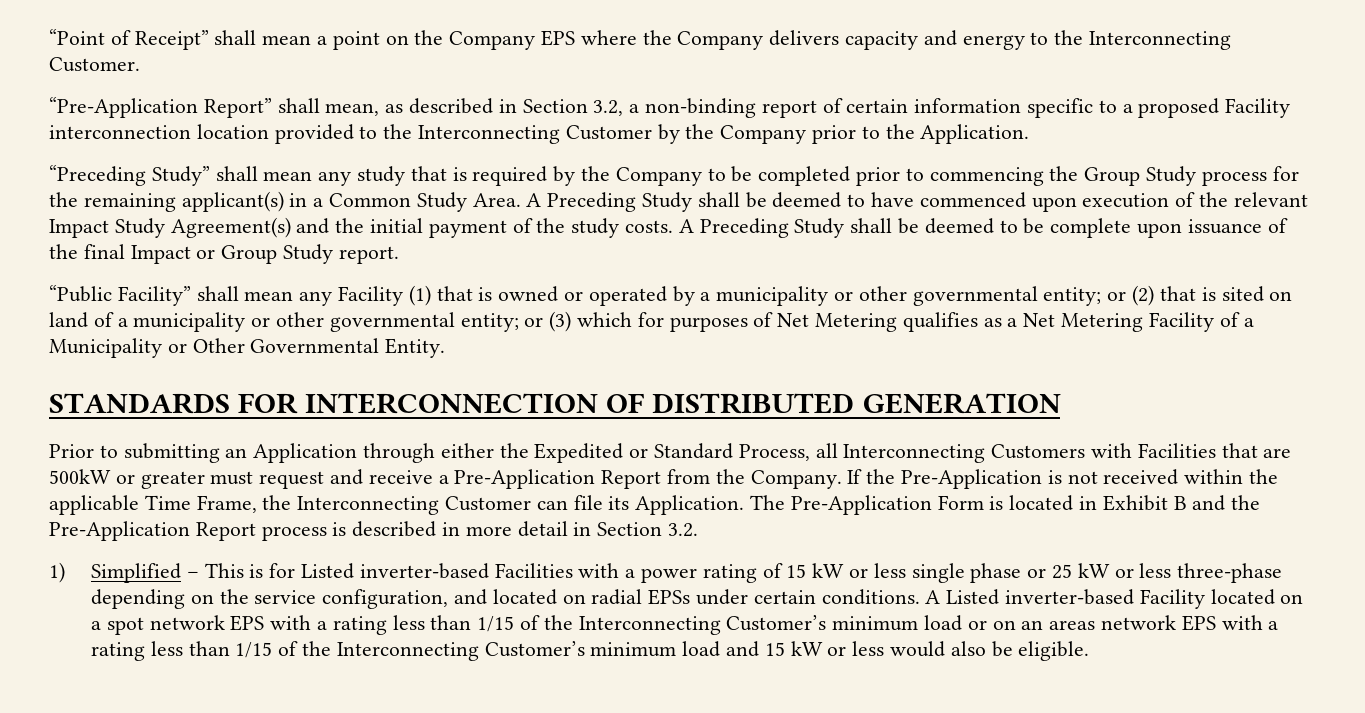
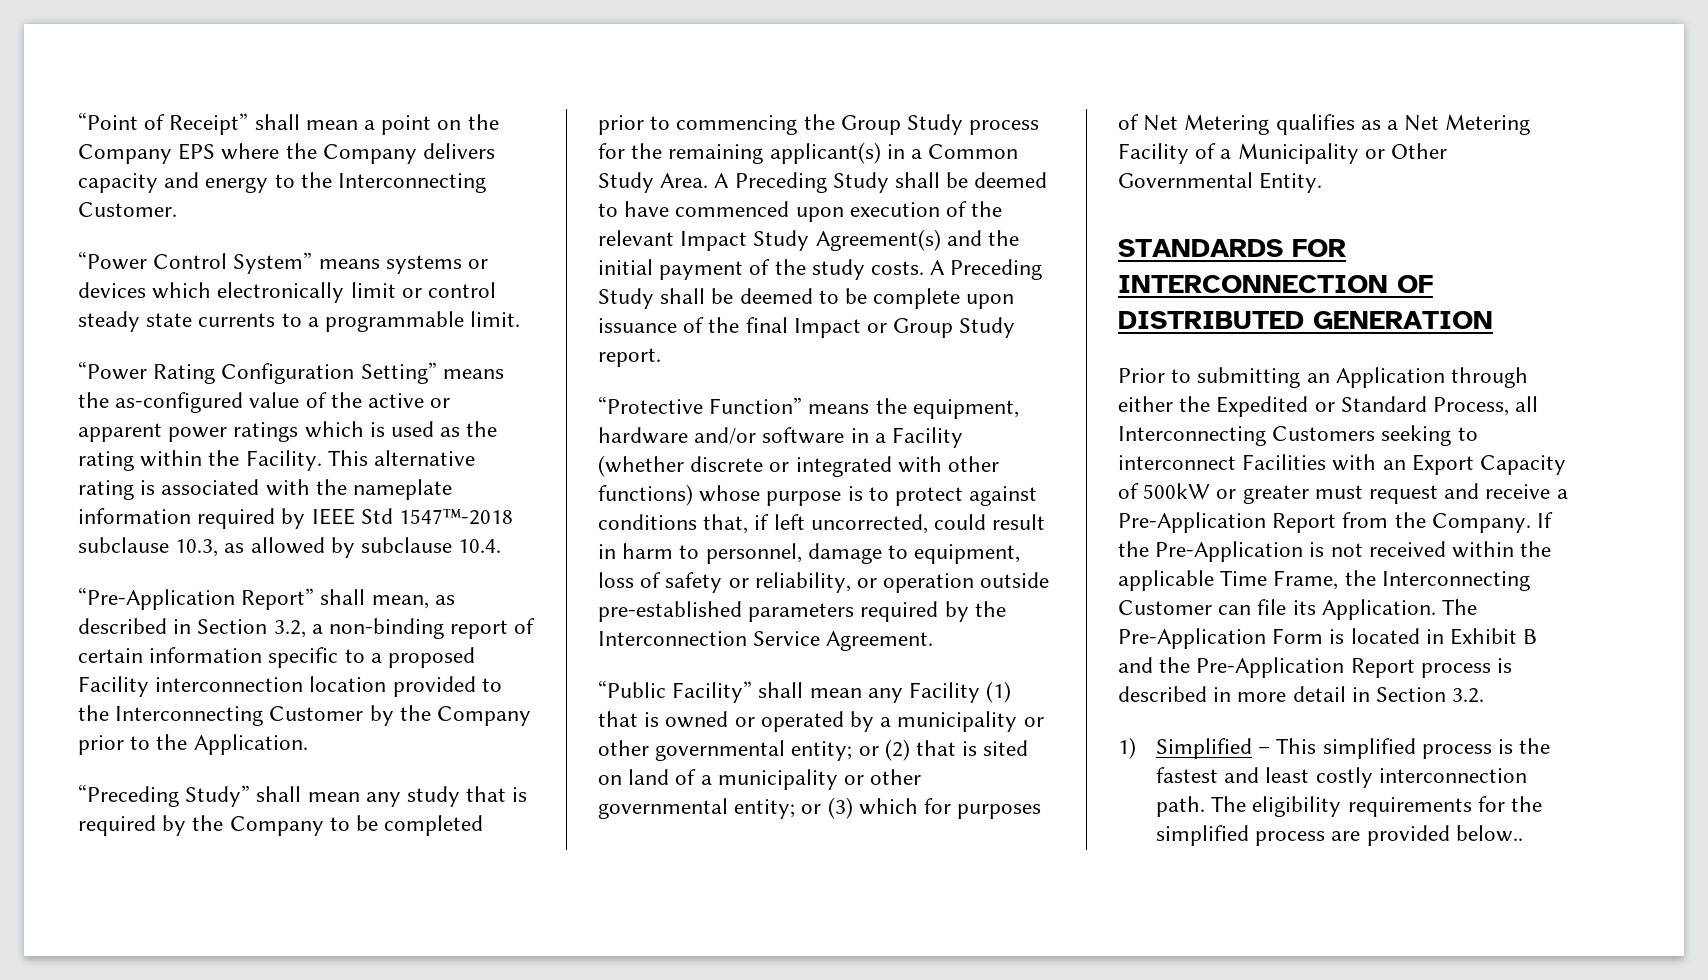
(140, 64) none -> [78,251,489,274] [78,282,497,303] [78,311,521,332] [78,361,504,384] [78,392,451,413] [78,421,498,442] [78,450,476,471] [78,479,453,500] [78,508,514,529] [78,537,502,558] // “Power Control System” means systems or devices which electronically limit or control steady state currents to a programmable limit. // “Power Rating Configuration Setting” means the as-configured value of the active or apparent power ratings which is used as the rating within the Facility. This alternative rating is associated with the nameplate information required by IEEE Std 1547™-2018 subclause 10.3, as allowed by subclause 10.4.
(399, 255) none -> [598,396,1019,419] [598,427,964,448] [598,455,1000,477] [598,484,1038,506] [598,514,1046,534] [598,543,1021,564] [598,572,1050,593] [598,601,1006,622] [598,631,934,651] // “Protective Function” means the equipment, hardware and/or software in a Facility (whether discrete or integrated with other functions) whose purpose is to protect against conditions that, if left uncorrected, could result in harm to personnel, damage to equipment, loss of safety or reliability, or operation outside pre-established parameters required by the Interconnection Service Agreement.
[1091,443,1292,458] with Facilities that are -> [1381,425,1478,446] [1118,454,1567,475] [1118,483,1139,499] seeking to interconnect Facilities with an Export Capacity of
[249,563,1283,583] [90,589,1304,609] [90,615,1279,635] [90,641,1090,661] is for Listed inverter-based Facilities with a power rating of 15 kW or less single phase or 25 kW or less three-phase depending on the service configuration, and located on radial EPSs under certain conditions. A Listed inverter-based Facility located on a spot network EPS with a rating less than 1/15 of the Interconnecting Customer’s minimum load or on an areas network EPS with a rating less than 1/15 of the Interconnecting Customer’s minimum load and 15 kW or less would also be eligible. -> [1322,738,1551,759] [1156,767,1527,788] [1156,796,1543,817] [1156,825,1523,846] simplified process is the fastest and least costly interconnection path. The eligibility requirements for the simplified process are provided below..

